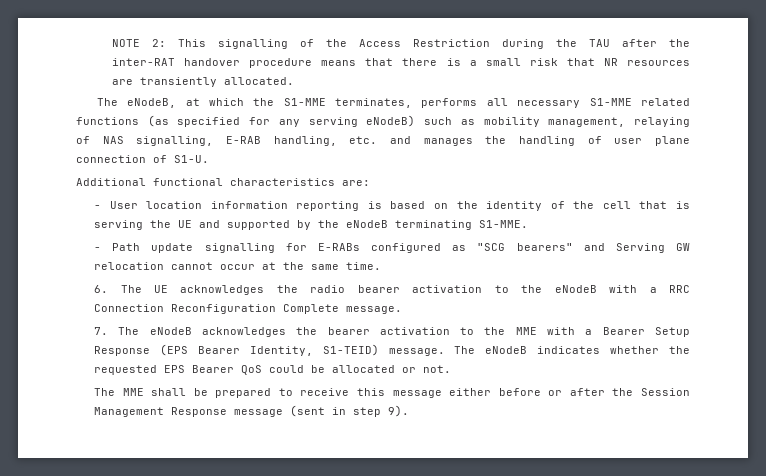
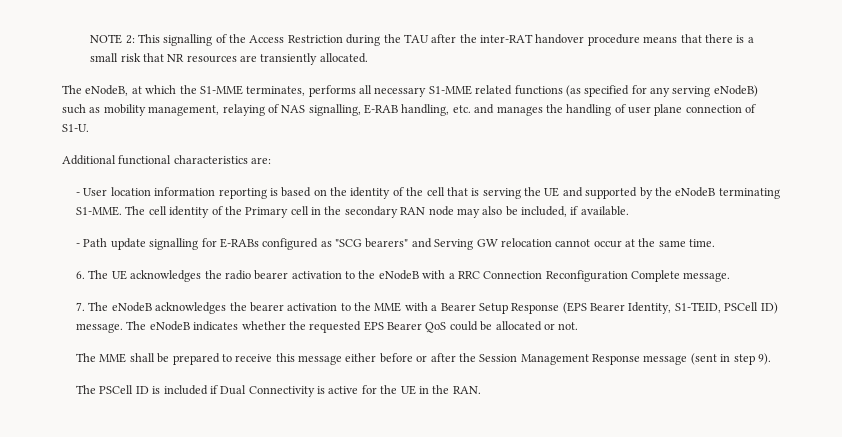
(529, 224) none -> [125,206,629,218] The cell identity of the Primary cell in the secondary RAN node may also be included, if available.
[322,344,379,356] S1-TEID) -> [674,302,778,314] S1-TEID, PSCell ID)
(410, 411) none -> [76,385,481,397] // The PSCell ID is included if Dual Connectivity is active for the UE in the RAN.

